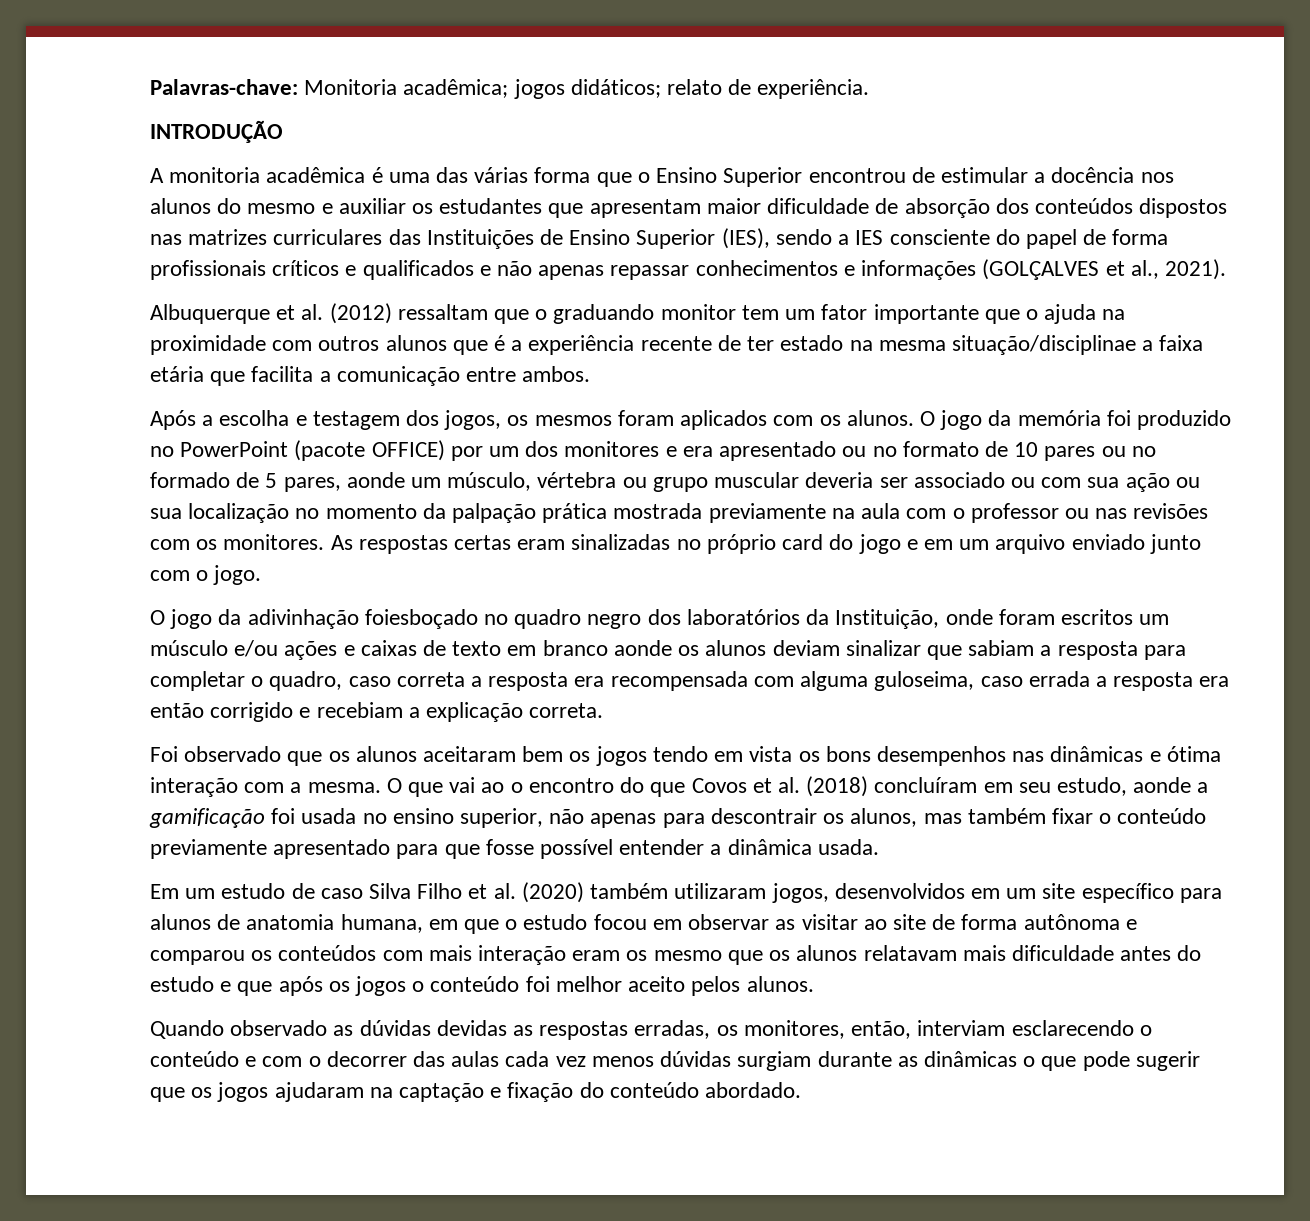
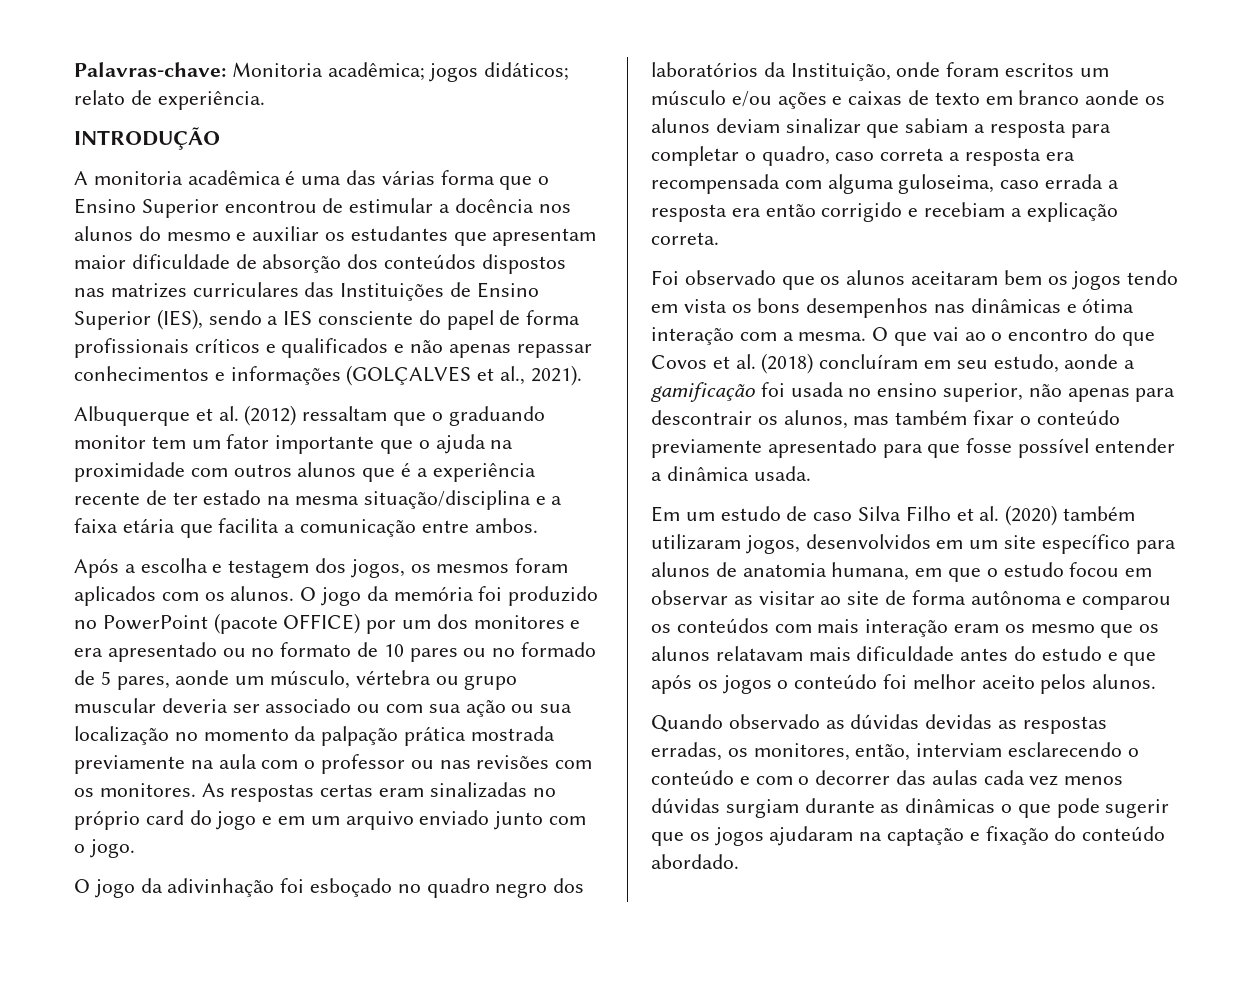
[951,335,1136,355] situação/disciplinae -> [363,490,546,510] situação/disciplina e
[364,609,478,629] foiesboçado -> [280,878,393,897] foi esboçado

